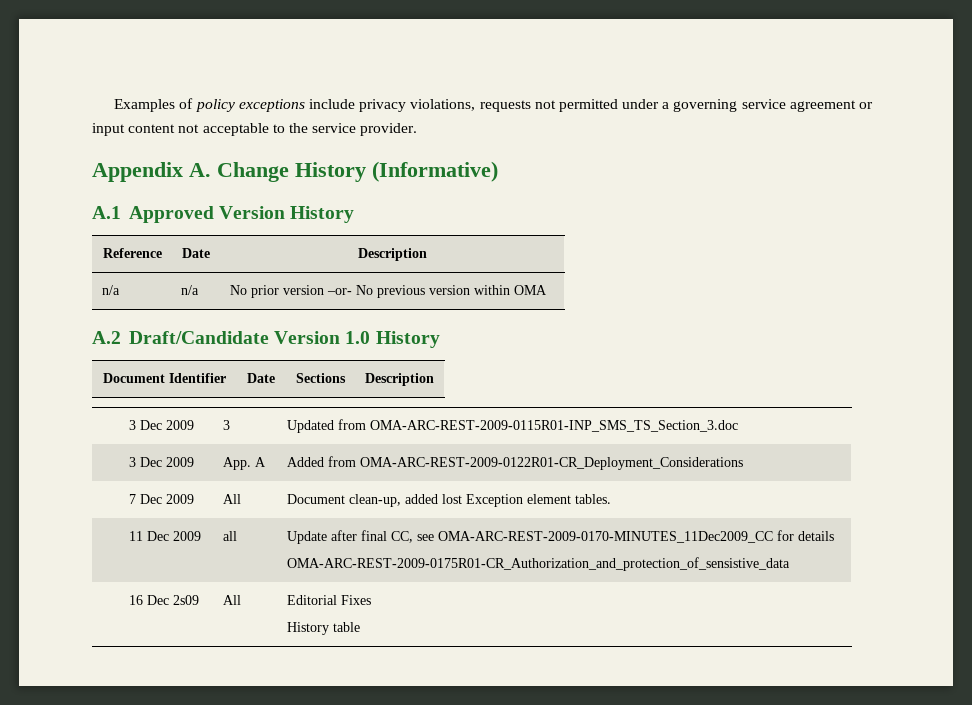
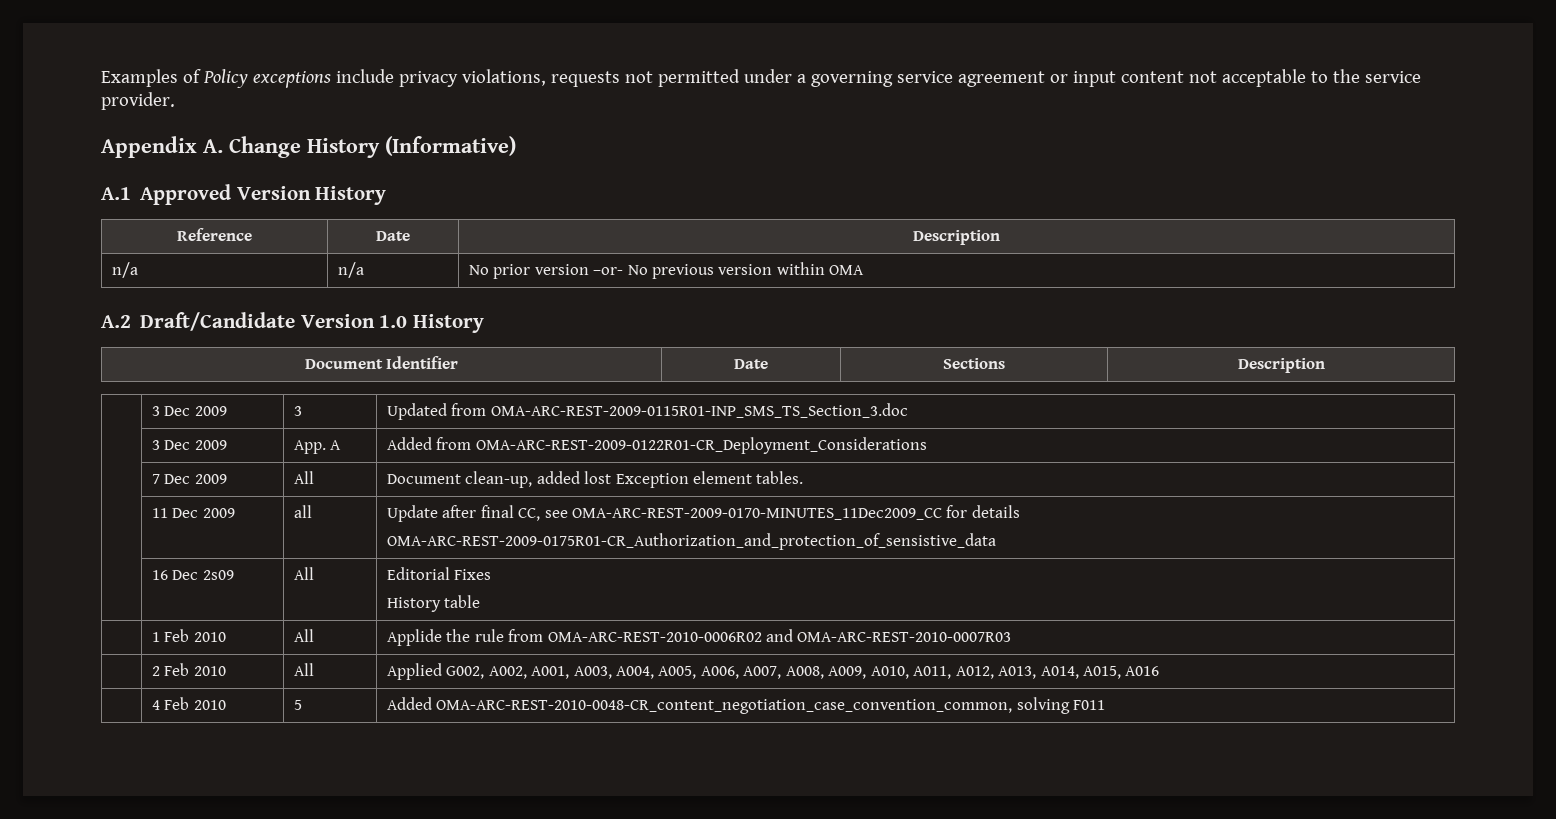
[195,99,235,112] policy -> [202,69,248,88] Policy
(360, 627) none -> [151,629,226,642] [293,629,314,642] [386,629,1012,646] [151,663,226,676] [293,663,314,676] [386,663,1160,680] [151,697,226,710] [293,700,302,710] [386,697,1106,714] // | 1 Feb 2010 | All | Applide the rule from OMA-ARC-REST-2010-0006R02 and OMA-ARC-REST-2010-0007R03 // | 2 Feb 2010 | All | Applied G002, A002, A001, A003, A004, A005, A006, A007, A008, A009, A010, A011, A012, A013, A014, A015, A016 // | 4 Feb 2010 | 5 | Added OMA-ARC-REST-2010-0048-CR_content_negotiation_case_convention_common, solving F011

